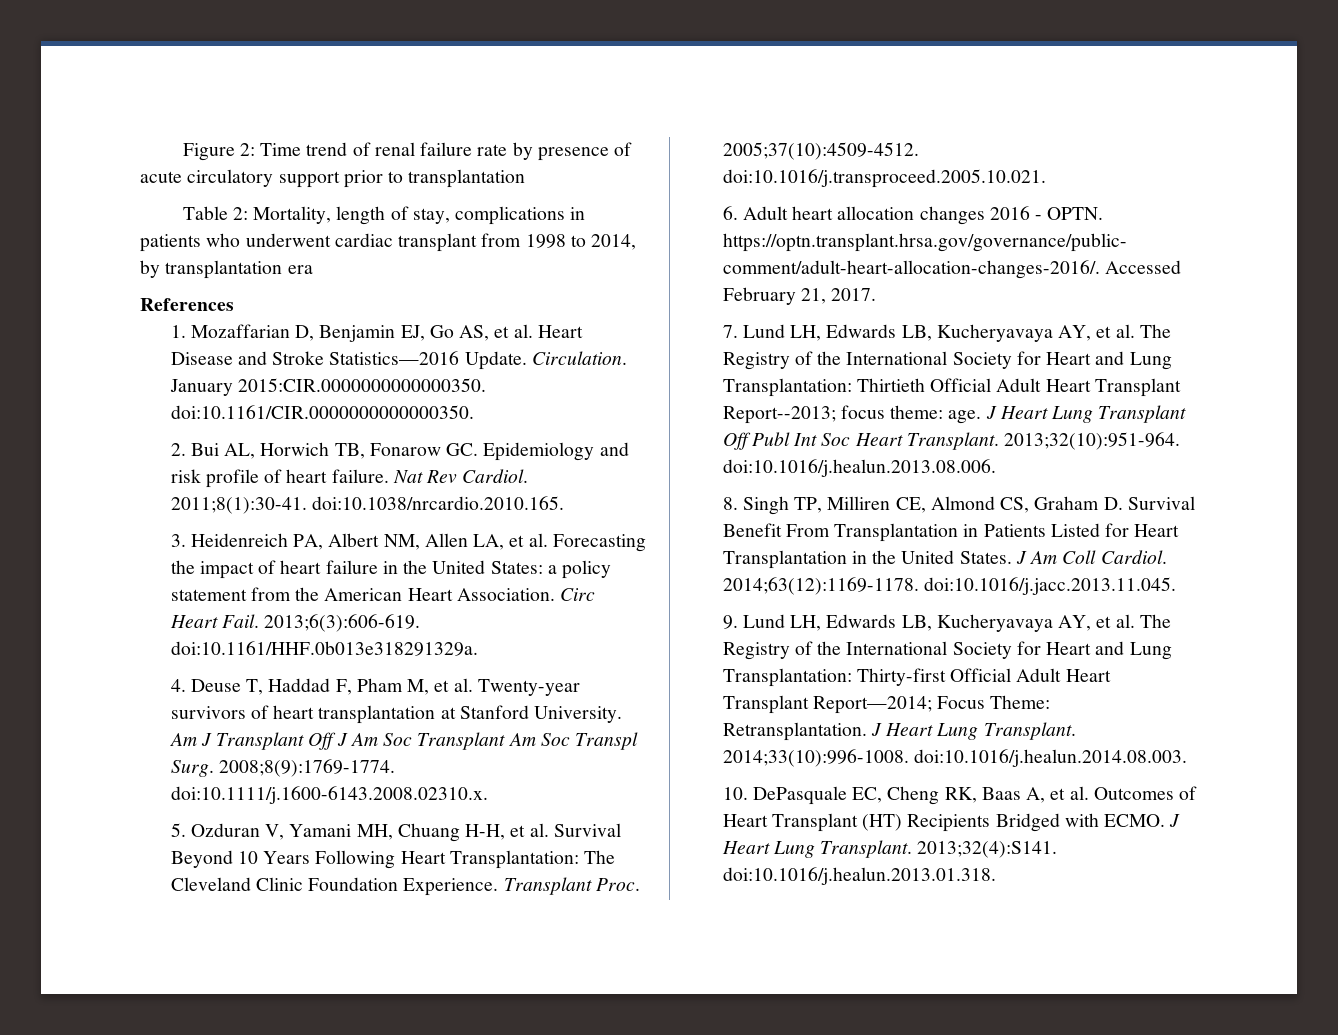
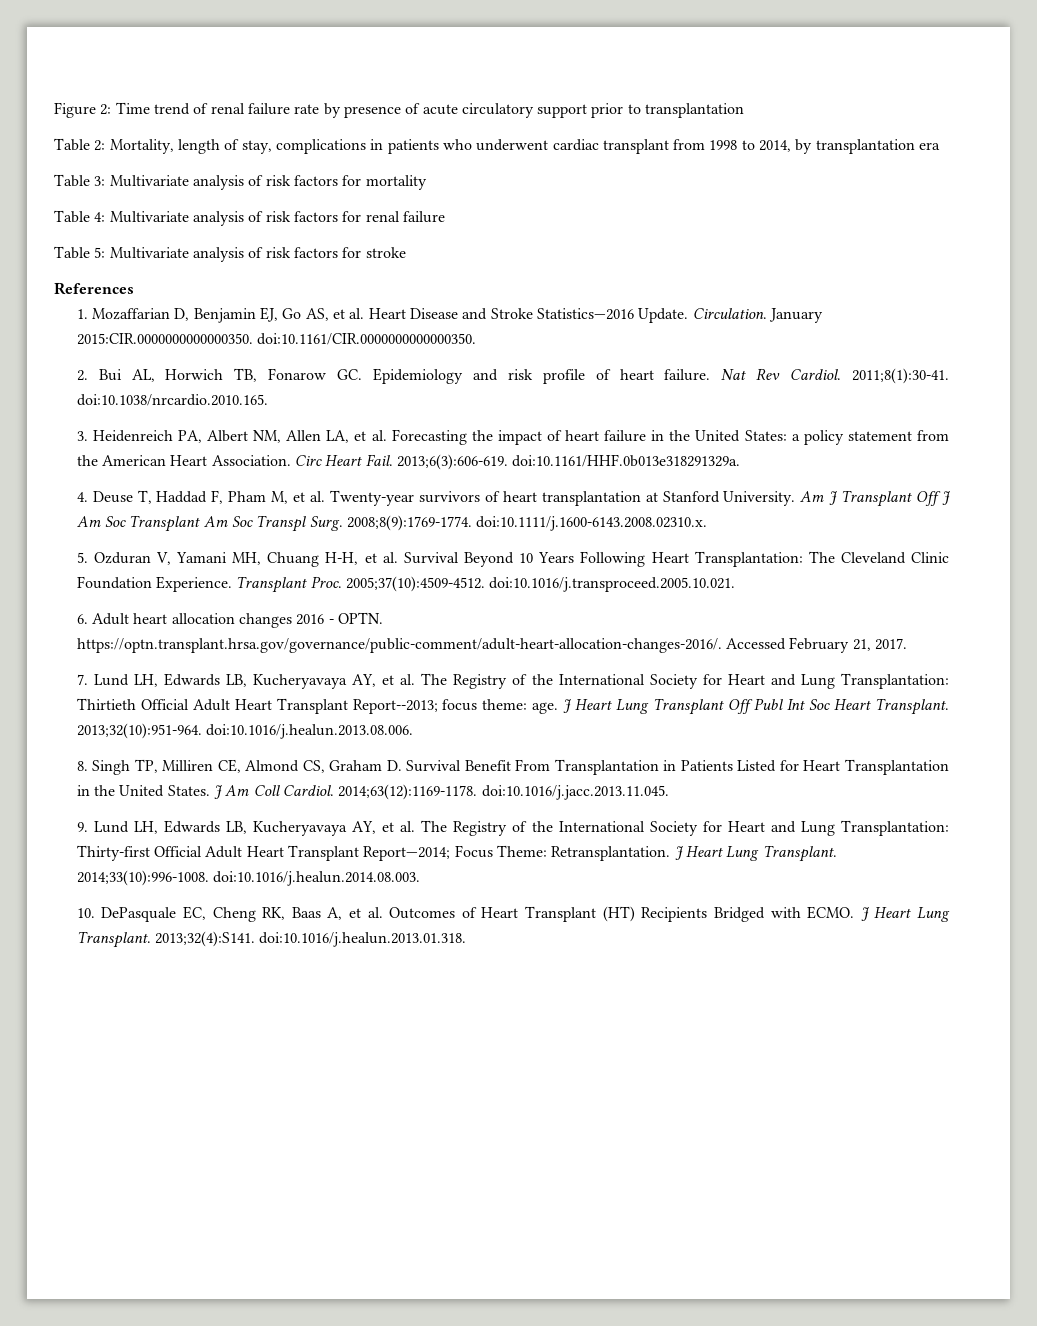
(313, 269) none -> [54,174,427,190] [54,210,445,226] [54,246,406,262] // Table 3: Multivariate analysis of risk factors for mortality // Table 4: Multivariate analysis of risk factors for renal failure // Table 5: Multivariate analysis of risk factors for stroke

